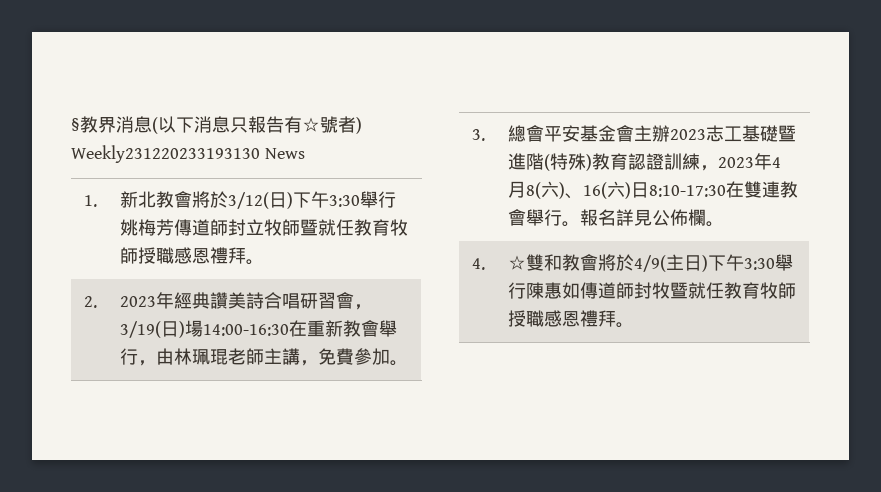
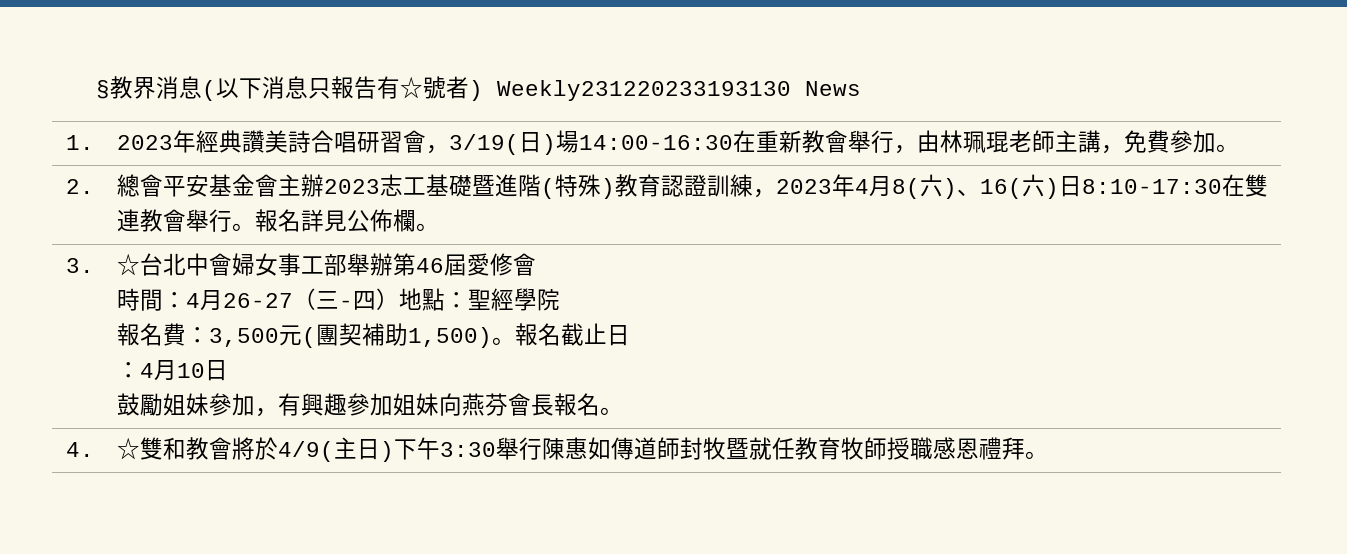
[119,191,396,209] [119,219,408,236] [119,247,264,265] [84,296,98,308] | 新北教會將於3/12(日)下午3:30舉行姚梅芳傳道師封立牧師暨就任教育牧師授職感恩禮拜。 // 2. -> (94, 142) none
[472,129,486,141] 3. -> [65,179,94,194] 2.
(724, 224) none -> [65,258,94,273] [117,253,537,276] [117,288,561,311] [117,323,631,348] [117,360,229,381] [117,393,624,417] // 3. | ☆台北中會婦女事工部舉辦第46屆愛修會 // 時間：4月26-27（三-四）地點：聖經學院 // 報名費：3,500元(團契補助1,500)。報名截止日 // ：4月10日 // 鼓勵姐妹參加，有興趣參加姐妹向燕芬會長報名。

